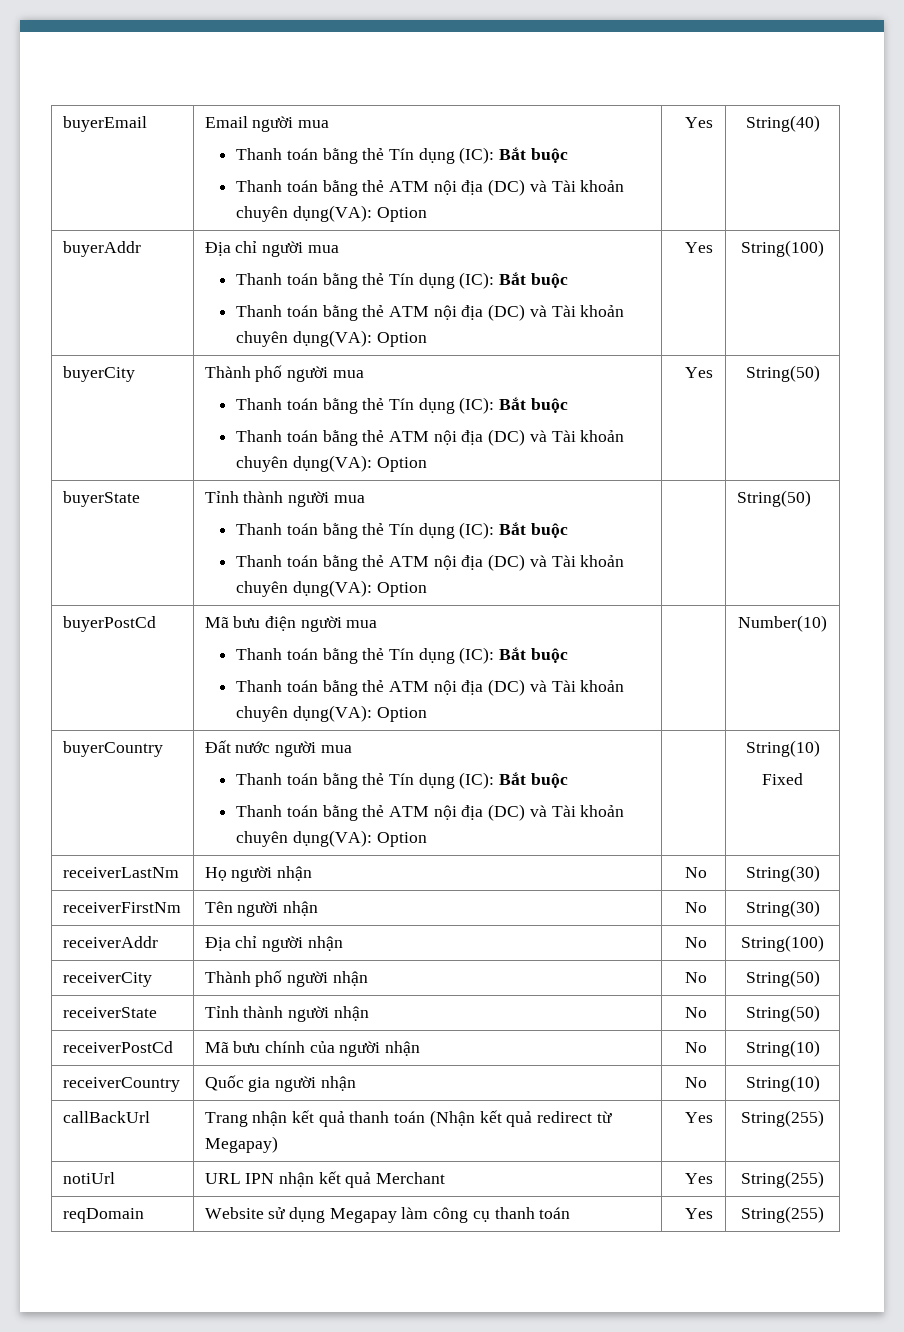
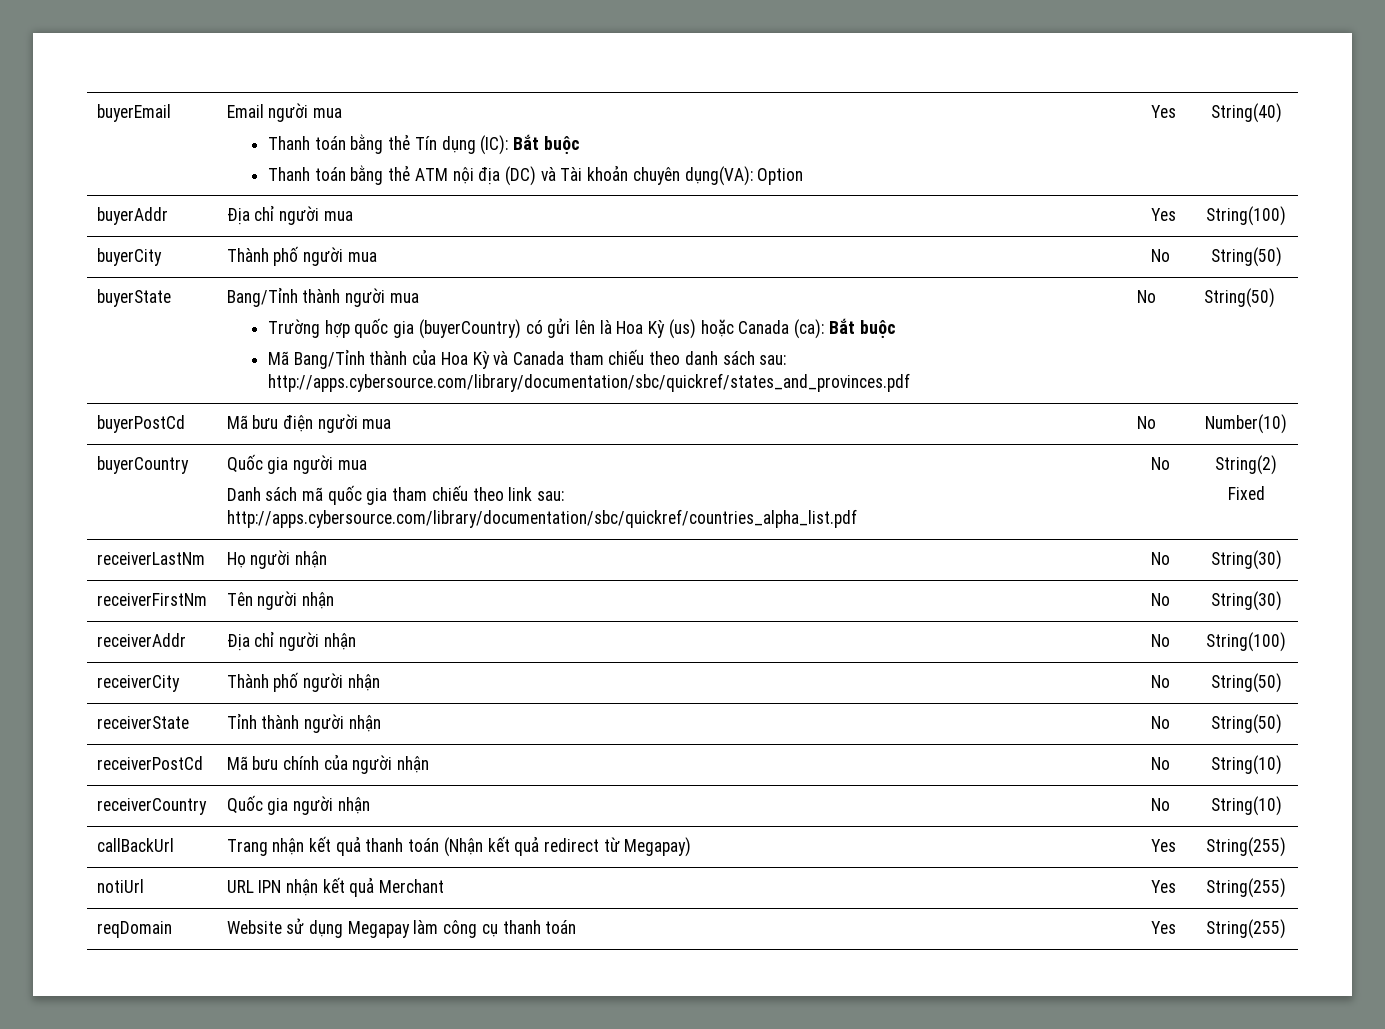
[236,272,568,289] [236,304,625,321] [236,330,427,347] // Thanh toán bằng thẻ Tín dụng (IC): Bắt buộc // Thanh toán bằng thẻ ATM nội địa (DC) và Tài khoản chuyên dụng(VA): Option -> (353, 216) none
[236,397,568,414] [236,429,625,446] [236,455,427,472] [684,367,713,378] // Thanh toán bằng thẻ Tín dụng (IC): Bắt buộc // Thanh toán bằng thẻ ATM nội địa (DC) và Tài khoản chuyên dụng(VA): Option | Yes -> [1151,249,1171,262] | No
[204,491,239,503] Tỉnh -> [226,287,298,307] Bang/Tỉnh
[236,522,568,539] [236,554,625,571] [236,580,427,597] Thanh toán bằng thẻ Tín dụng (IC): Bắt buộc // Thanh toán bằng thẻ ATM nội địa (DC) và Tài khoản chuyên dụng(VA): Option | -> [267,318,896,339] [267,349,787,369] [267,373,910,392] [1136,290,1156,303] Trường hợp quốc gia (buyerCountry) có gửi lên là Hoa Kỳ (us) hoặc Canada (ca): Bắt buộc // Mã Bang/Tỉnh thành của Hoa Kỳ và Canada tham chiếu theo danh sách sau: http://apps.cybersource.com/library/documentation/sbc/quickref/states_and_provinces.pdf | No
[236,647,568,664] [236,679,625,696] [236,705,427,722] // Thanh toán bằng thẻ Tín dụng (IC): Bắt buộc // Thanh toán bằng thẻ ATM nội địa (DC) và Tài khoản chuyên dụng(VA): Option | -> [1136,416,1156,429] | No
[204,740,352,757] [236,772,568,789] [236,804,625,821] [236,830,427,847] [745,740,820,757] Đất nước người mua // Thanh toán bằng thẻ Tín dụng (IC): Bắt buộc // Thanh toán bằng thẻ ATM nội địa (DC) và Tài khoản chuyên dụng(VA): Option | | String(10) -> [226,454,367,474] [226,485,565,505] [226,509,857,528] [1151,457,1171,470] [1215,455,1277,475] Quốc gia người mua // Danh sách mã quốc gia tham chiếu theo link sau: http://apps.cybersource.com/library/documentation/sbc/quickref/countries_alpha_list.pdf | No | String(2)

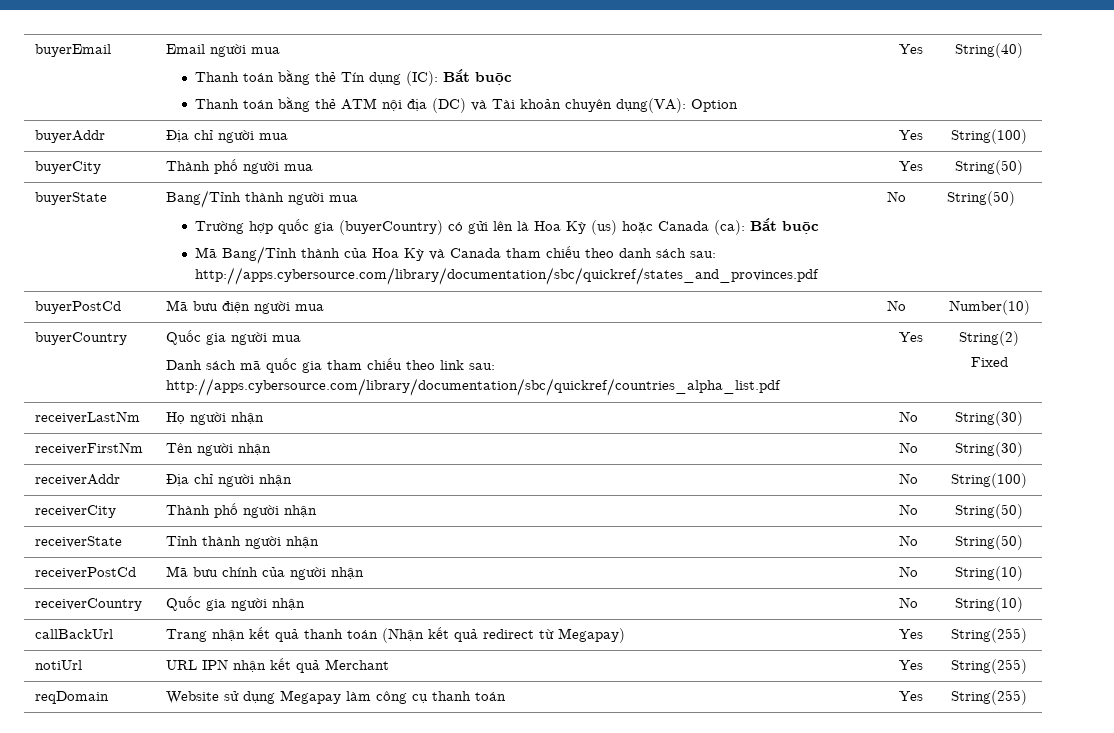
[1151,249,1171,262] No -> [898,161,923,171] Yes
[1151,457,1171,470] No -> [898,332,923,342] Yes

